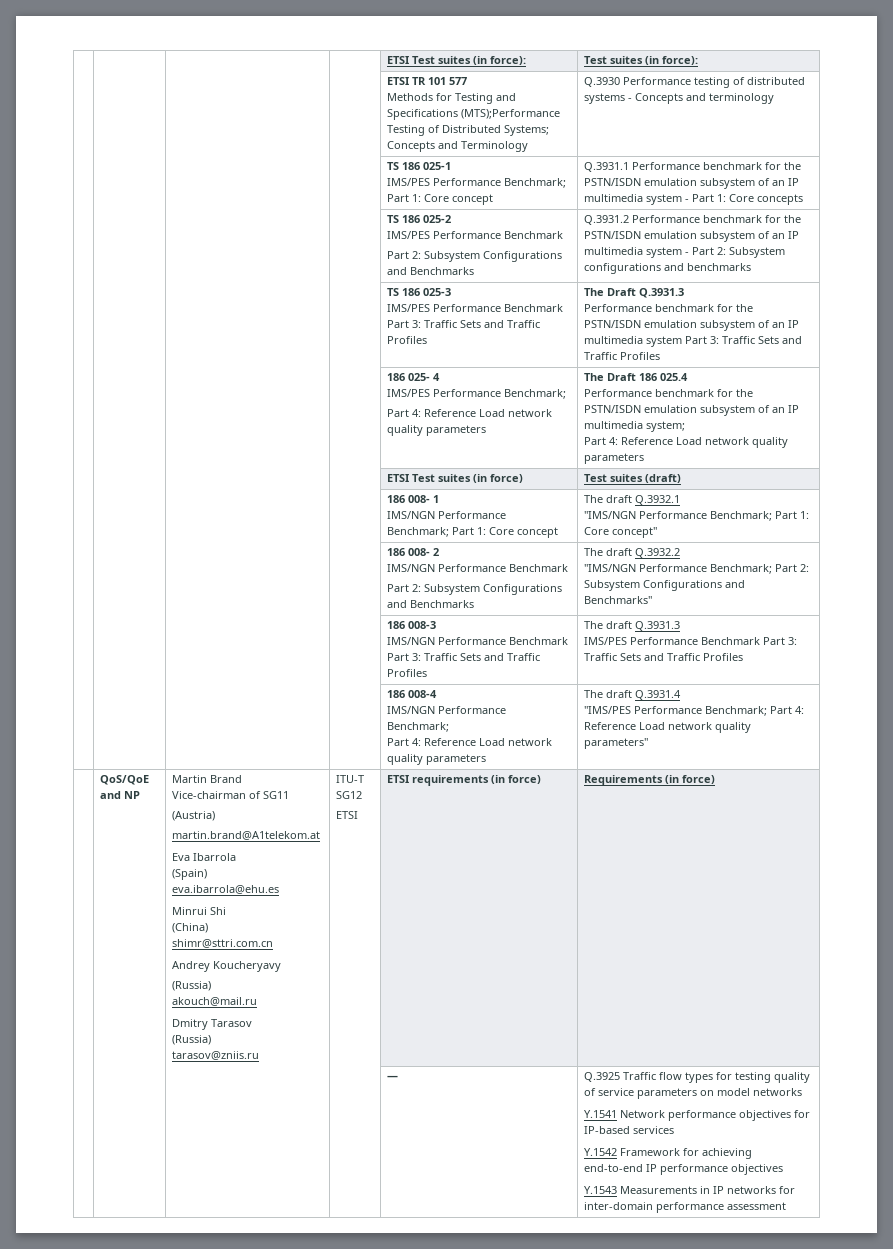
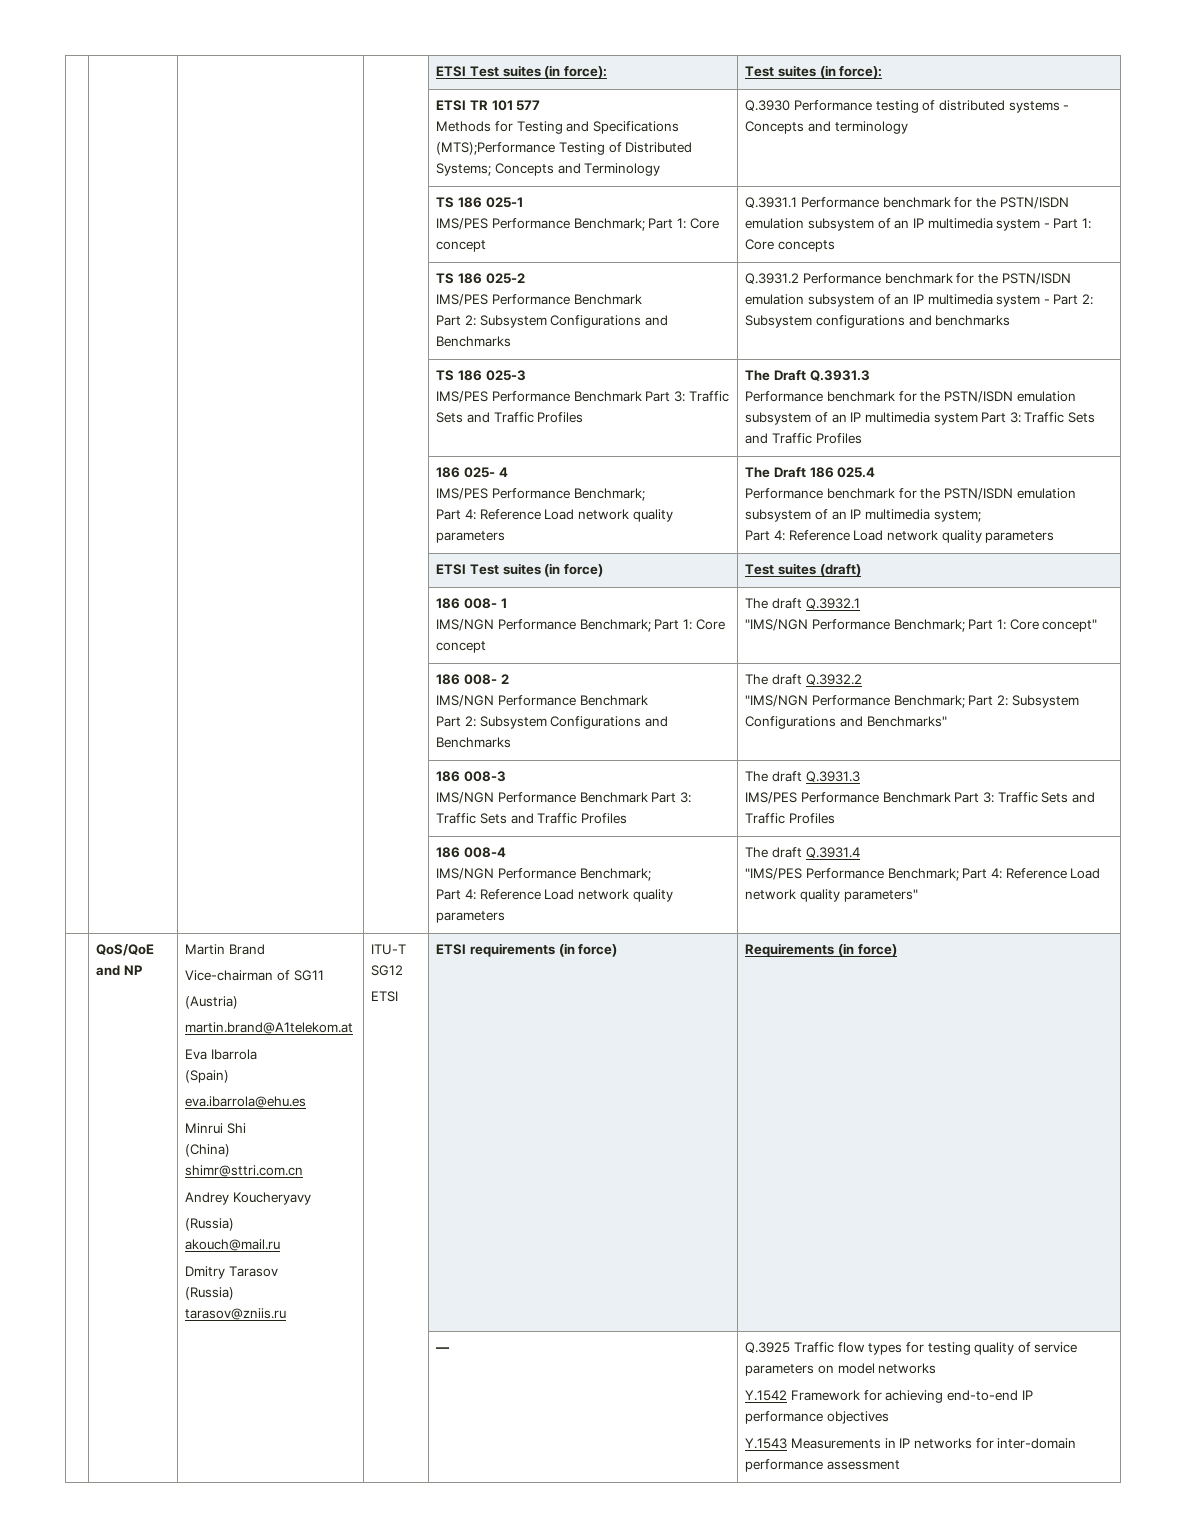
[584,1110,811,1121] [584,1126,675,1134] // Y.1541 Network performance objectives for IP-based services -> (937, 1368) none

